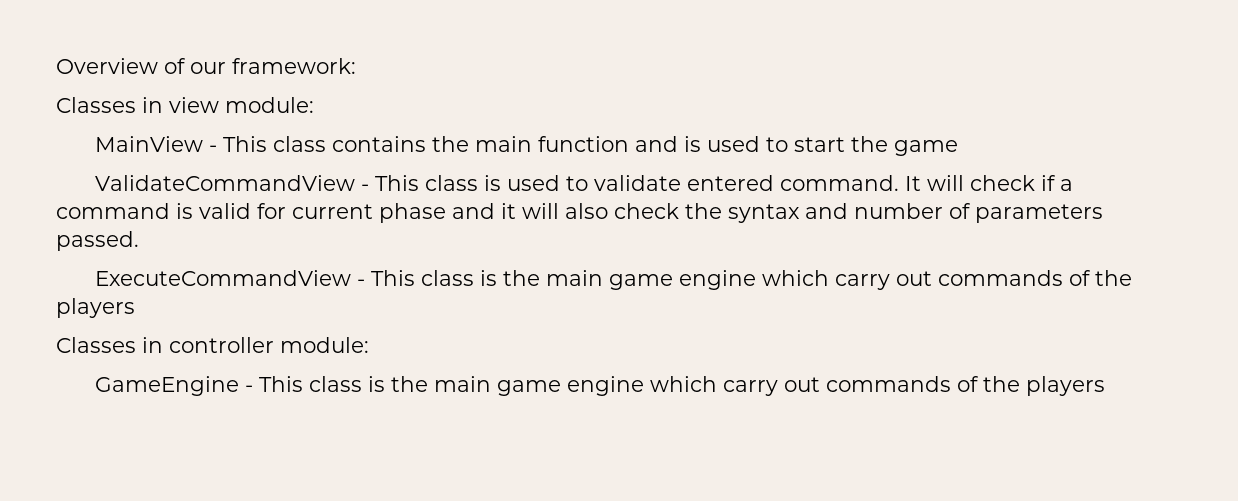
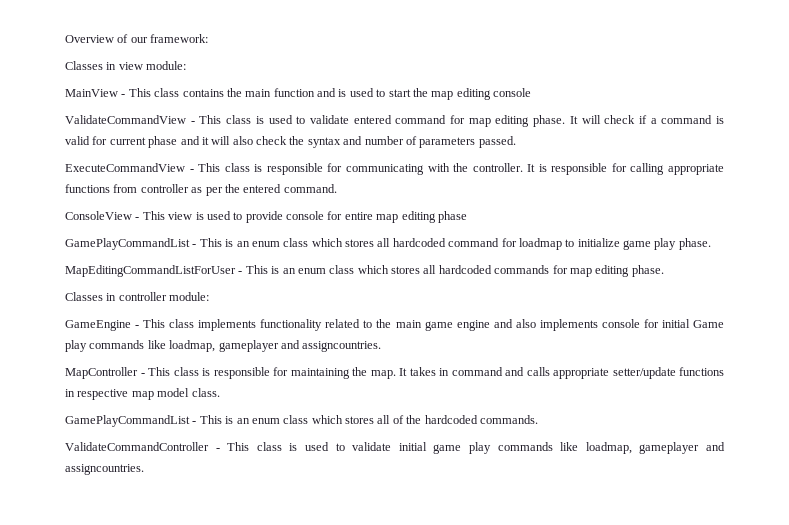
[894,140,959,156] game -> [431,88,531,100] map editing console
[780,175,900,191] command. -> [395,115,566,127] command for map editing phase.
[503,270,1133,290] [56,298,135,318] the main game engine which carry out commands of the players -> [266,163,724,175] [65,184,337,196] [65,211,467,223] [65,238,711,250] [65,265,664,277] responsible for communicating with the controller. It is responsible for calling appropriate functions from controller as per the entered command. // ConsoleView - This view is used to provide console for entire map editing phase // GamePlayCommandList - This is an enum class which stores all hardcoded command for loadmap to initialize game play phase. // MapEditingCommandListForUser - This is an enum class which stores all hardcoded commands for map editing phase.
[368,376,1106,396] is the main game engine which carry out commands of the players -> [198,319,724,331] [65,340,382,352] [65,367,724,379] [65,388,220,400] [65,415,538,427] [65,442,726,454] [65,464,144,475] implements functionality related to the main game engine and also implements console for initial Game play commands like loadmap, gameplayer and assigncountries. // MapController - This class is responsible for maintaining the map. It takes in command and calls appropriate setter/update functions in respective map model class. // GamePlayCommandList - This is an enum class which stores all of the hardcoded commands. // ValidateCommandController - This class is used to validate initial game play commands like loadmap, gameplayer and assigncountries.

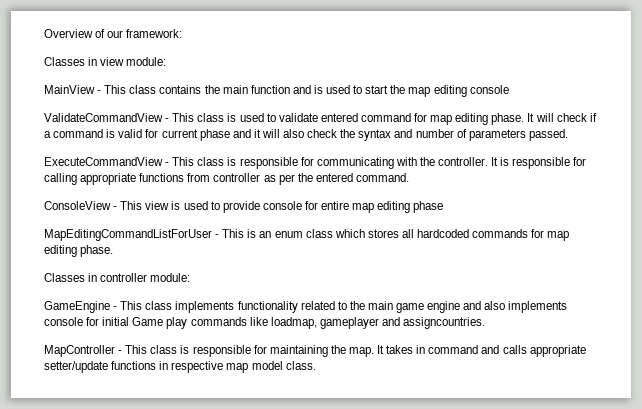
[65,238,711,250] // GamePlayCommandList - This is an enum class which stores all hardcoded command for loadmap to initialize game play phase. -> (444, 207) none
[65,415,538,427] [65,442,726,454] [65,464,144,475] // GamePlayCommandList - This is an enum class which stores all of the hardcoded commands. // ValidateCommandController - This class is used to validate initial game play commands like loadmap, gameplayer and assigncountries. -> (316, 365) none

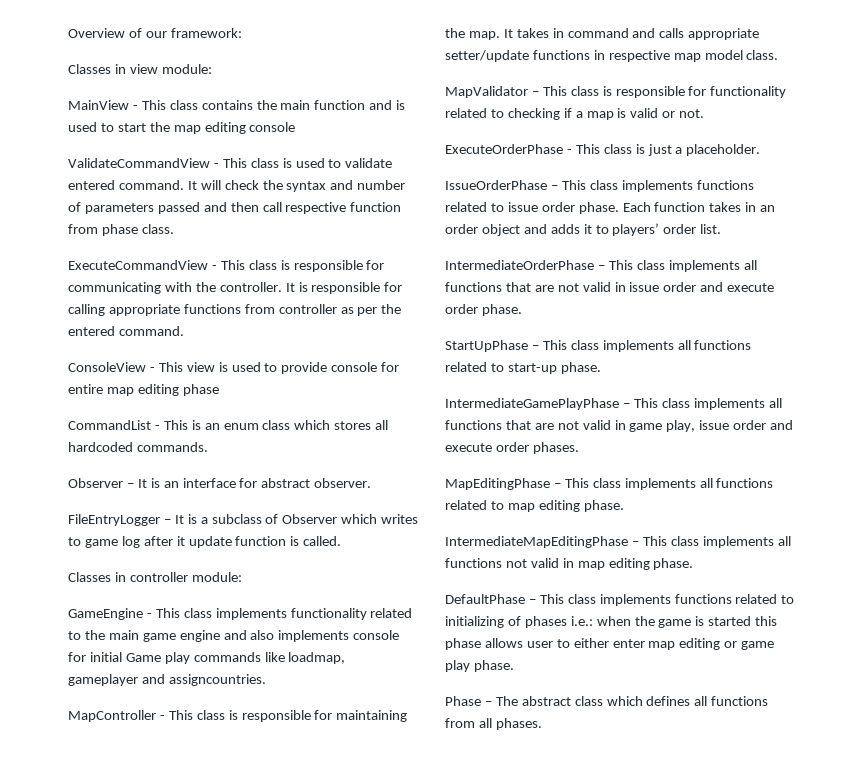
[360,113,597,125] [44,129,305,141] command for map editing phase. It will check if a command is valid for current phase and it will also -> [118,180,221,190] command. It will
[528,129,568,141] passed. -> [157,202,402,214] [68,224,174,236] passed and then call respective function from phase class.
[44,229,212,241] MapEditingCommandListForUser -> [68,420,151,430] CommandList
[472,229,570,241] [44,245,114,257] commands for map editing phase. -> [136,442,208,452] [68,478,372,488] [68,514,419,526] [68,536,342,548] commands. // Observer – It is an interface for abstract observer. // FileEntryLogger – It is a subclass of Observer which writes to game log after it update function is called.
(316, 365) none -> [445,86,787,98] [445,108,705,120] [445,144,761,156] [445,180,754,192] [445,202,776,214] [445,223,722,236] [445,260,757,272] [445,282,775,292] [445,304,522,316] [445,340,752,352] [445,362,601,374] [445,398,782,410] [445,420,794,432] [445,442,579,454] [445,478,774,490] [445,500,624,512] [445,536,791,548] [445,558,694,570] [445,594,795,606] [445,616,778,628] [445,638,775,650] [445,660,514,672] [445,696,769,706] [445,718,542,730] // MapValidator – This class is responsible for functionality related to checking if a map is valid or not. // ExecuteOrderPhase - This class is just a placeholder. // IssueOrderPhase – This class implements functions related to issue order phase. Each function takes in an order object and adds it to players’ order list. // IntermediateOrderPhase – This class implements all functions that are not valid in issue order and execute order phase. // StartUpPhase – This class implements all functions related to start-up phase. // IntermediateGamePlayPhase – This class implements all functions that are not valid in game play, issue order and execute order phases. // MapEditingPhase – This class implements all functions related to map editing phase. // IntermediateMapEditingPhase – This class implements all functions not valid in map editing phase. // DefaultPhase – This class implements functions related to initializing of phases i.e.: when the game is started this phase allows user to either enter map editing or game play phase. // Phase – The abstract class which defines all functions from all phases.

